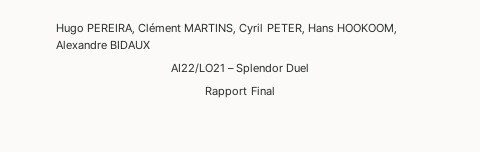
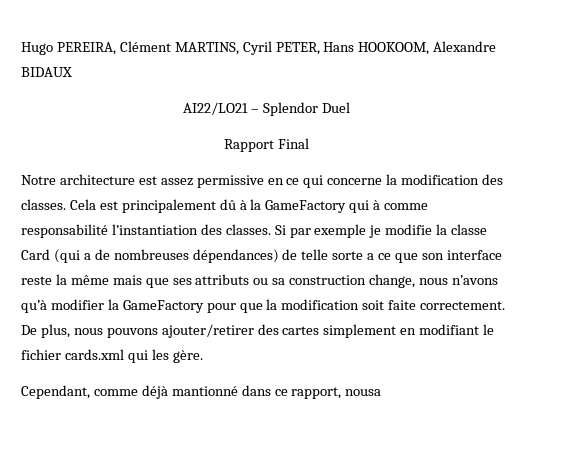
(275, 91) none -> [21,174,504,188] [21,199,429,213] [21,224,488,238] [21,249,502,263] [21,274,498,288] [21,299,506,313] [21,324,495,338] [21,349,203,363] [21,385,382,399] // Notre architecture est assez permissive en ce qui concerne la modification des classes. Cela est principalement dû à la GameFactory qui à comme responsabilité l’instantiation des classes. Si par exemple je modifie la classe Card (qui a de nombreuses dépendances) de telle sorte a ce que son interface reste la même mais que ses attributs ou sa construction change, nous n’avons qu’à modifier la GameFactory pour que la modification soit faite correctement. De plus, nous pouvons ajouter/retirer des cartes simplement en modifiant le fichier cards.xml qui les gère. // Cependant, comme déjà mantionné dans ce rapport, nousa

